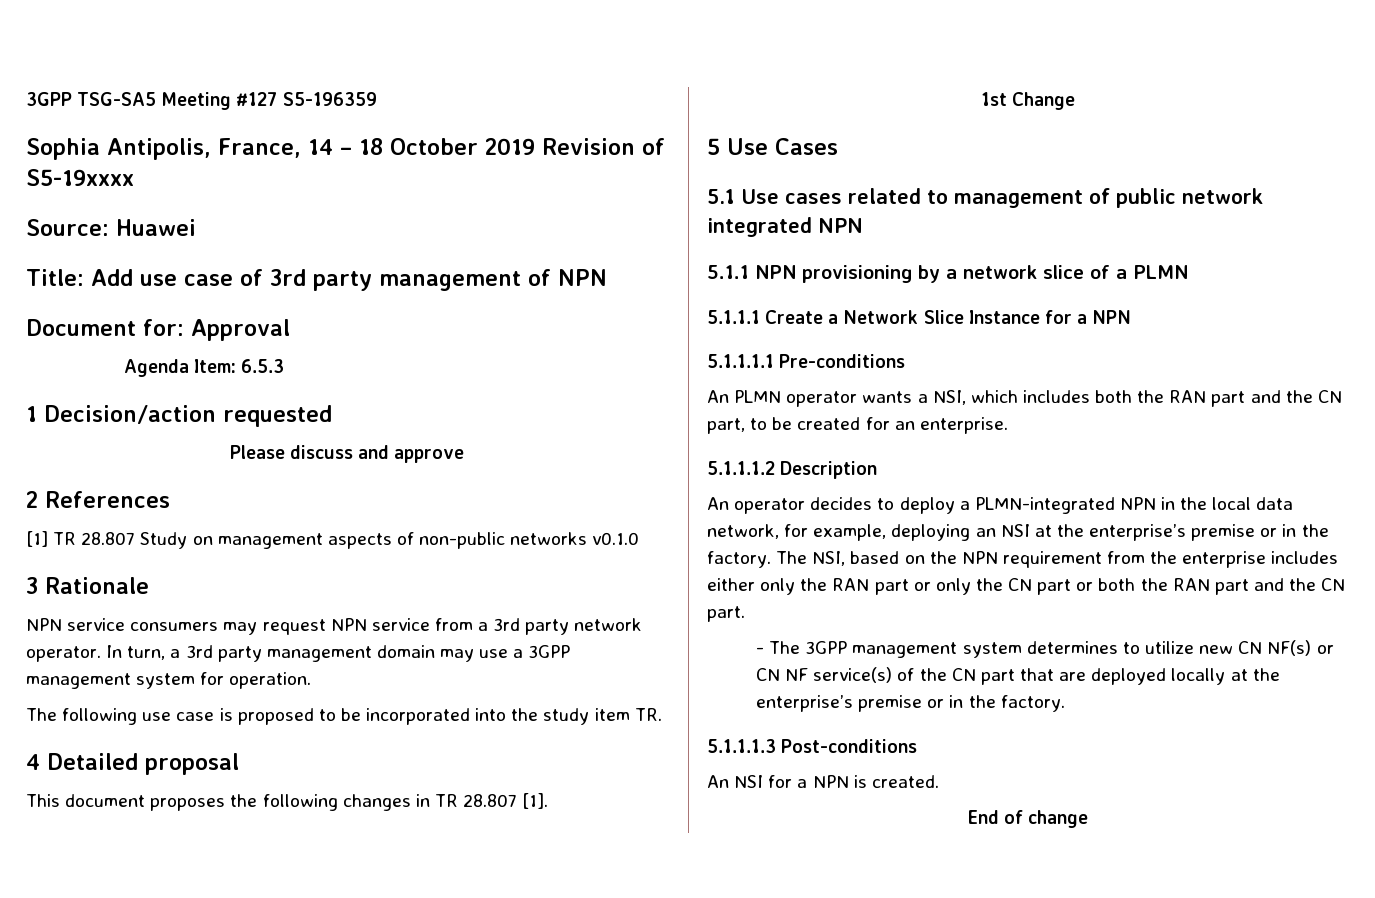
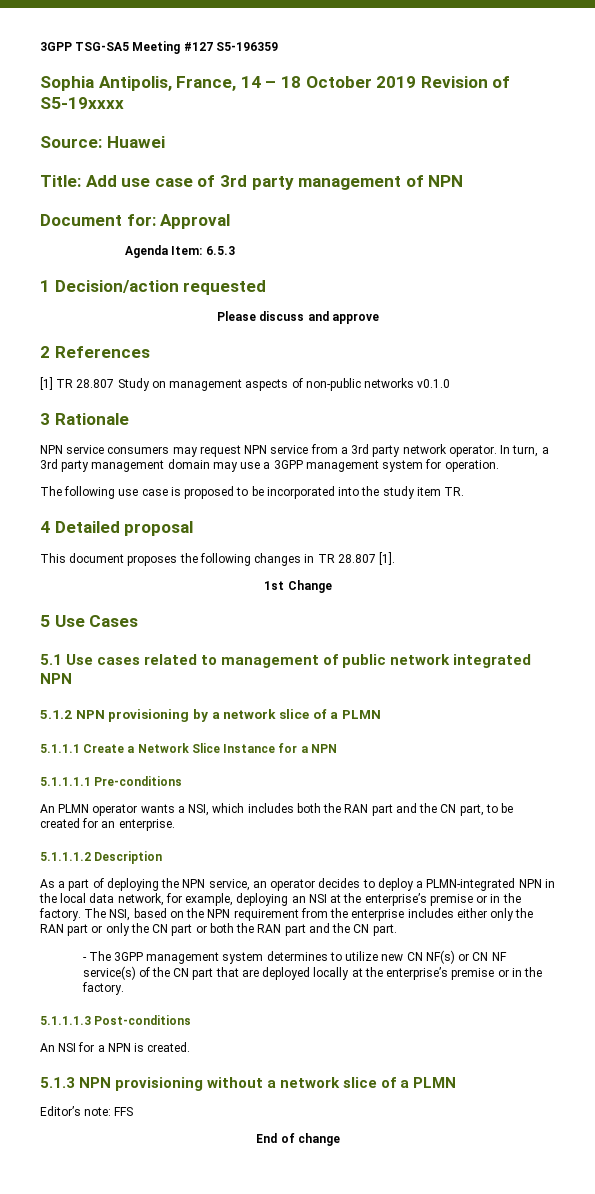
[707,265,749,279] 5.1.1 -> [40,710,72,719] 5.1.2
[707,497,729,510] An -> [40,878,267,891] As a part of deploying the NPN service, an
(939, 781) none -> [40,1077,457,1091] [40,1106,134,1116] // 5.1.3 NPN provisioning without a network slice of a PLMN // Editor’s note: FFS

